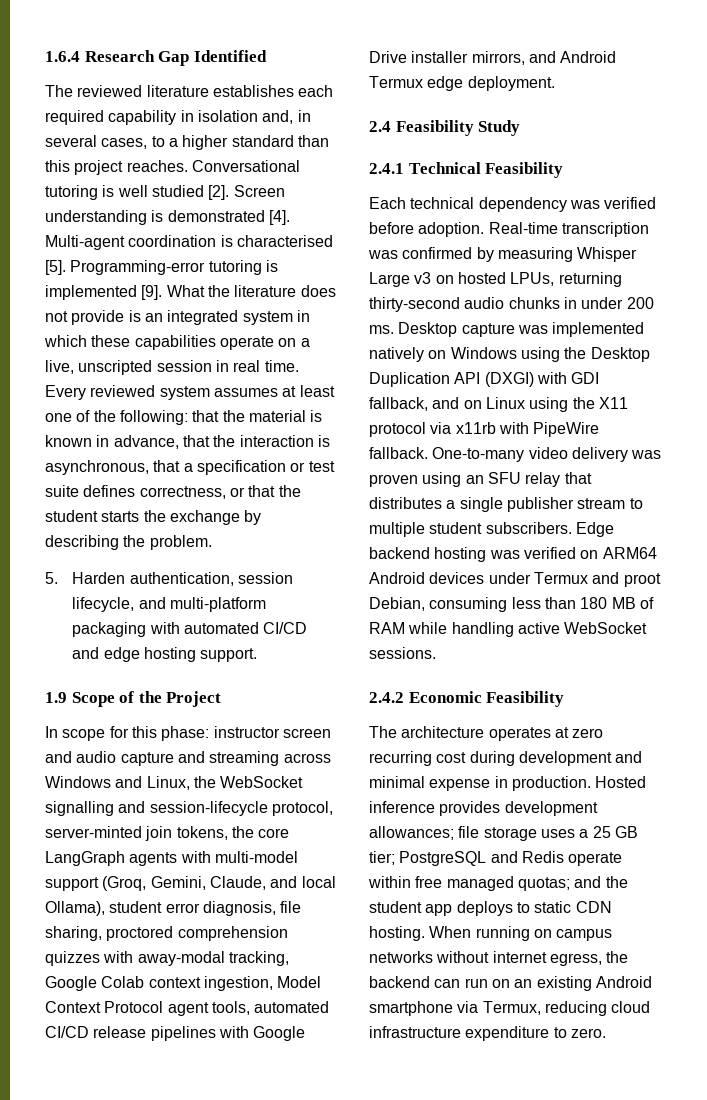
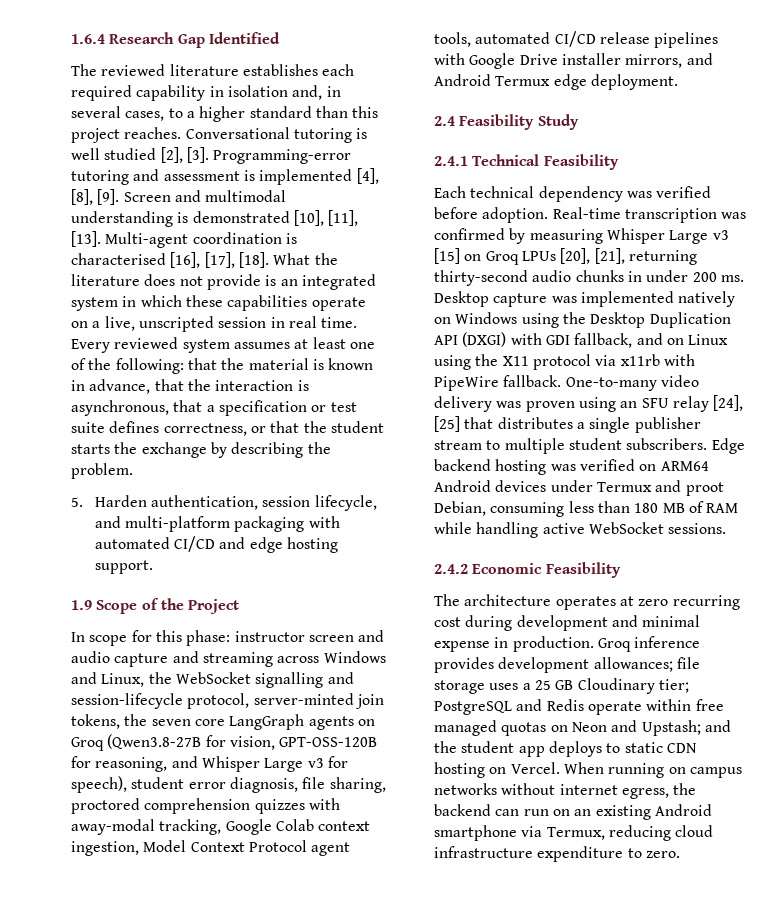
[208,185,285,200] [45,210,290,225] [45,235,333,250] [45,260,278,275] [45,285,163,300] [2]. Screen understanding is demonstrated [4]. Multi-agent coordination is characterised [5]. Programming-error tutoring is implemented [9]. -> [160,147,352,164] [71,168,379,185] [71,189,287,205] [71,210,359,227] [71,231,297,248] [71,252,269,268] [2], [3]. Programming-error tutoring and assessment is implemented [4], [8], [9]. Screen and multimodal understanding is demonstrated [10], [11], [13]. Multi-agent coordination is characterised [16], [17], [18].
(254, 832) none -> [151,719,191,726] seven
[180,851,298,863] [45,876,336,891] [45,901,105,916] with multi-model support (Groq, Gemini, Claude, and local Ollama), -> [357,719,375,726] [71,734,378,751] [71,756,348,772] [71,776,127,793] on Groq (Qwen3.8-27B for vision, GPT-OSS-120B for reasoning, and Whisper Large v3 for speech),
[435,272,555,286] on hosted LPUs, -> [434,248,625,265] [15] on Groq LPUs [20], [21],
(561, 479) none -> [713,395,744,411] [434,416,460,432] [24], [25]
[595,776,647,788] Hosted -> [597,638,631,652] Groq
(638, 832) none -> [577,678,655,694] Cloudinary
[517,877,570,891] quotas; -> [501,720,701,736] quotas on Neon and Upstash;
[369,926,425,941] hosting. -> [434,762,560,778] hosting on Vercel.

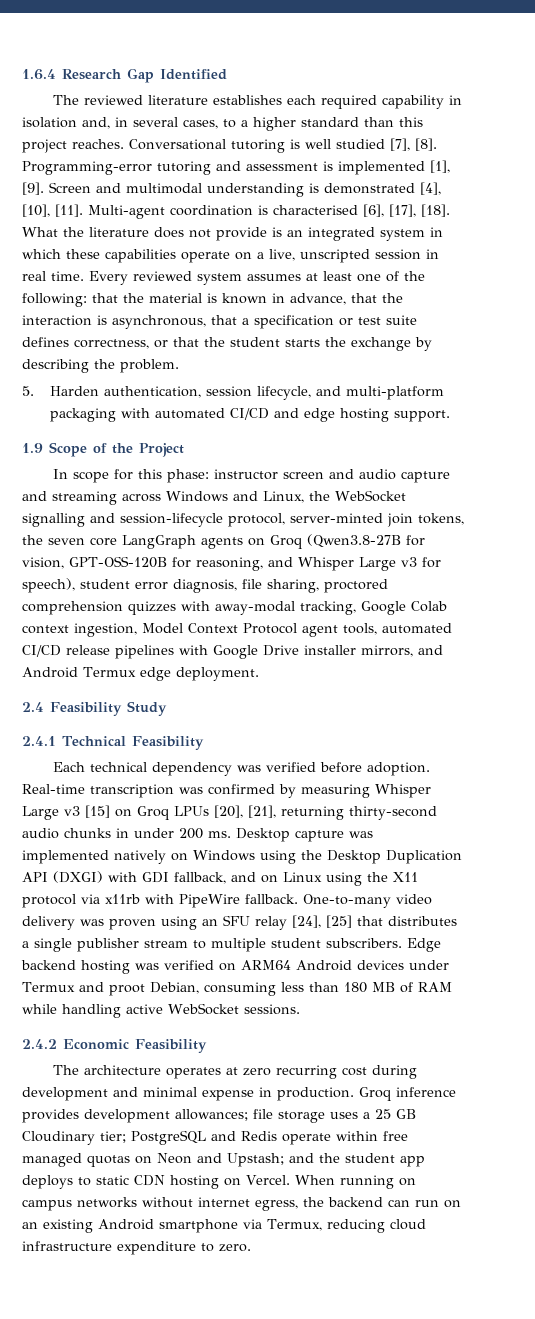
[160,147,209,163] [2], [3]. -> [390,138,437,151] [7], [8].
[356,168,379,184] [71,189,93,205] [4], [8], -> [430,160,450,173] [1],
[293,210,359,226] [71,231,101,247] [10], [11], [13]. -> [420,182,441,195] [22,204,83,217] [4], [10], [11].
[170,252,201,268] [16], -> [363,204,384,217] [6],

